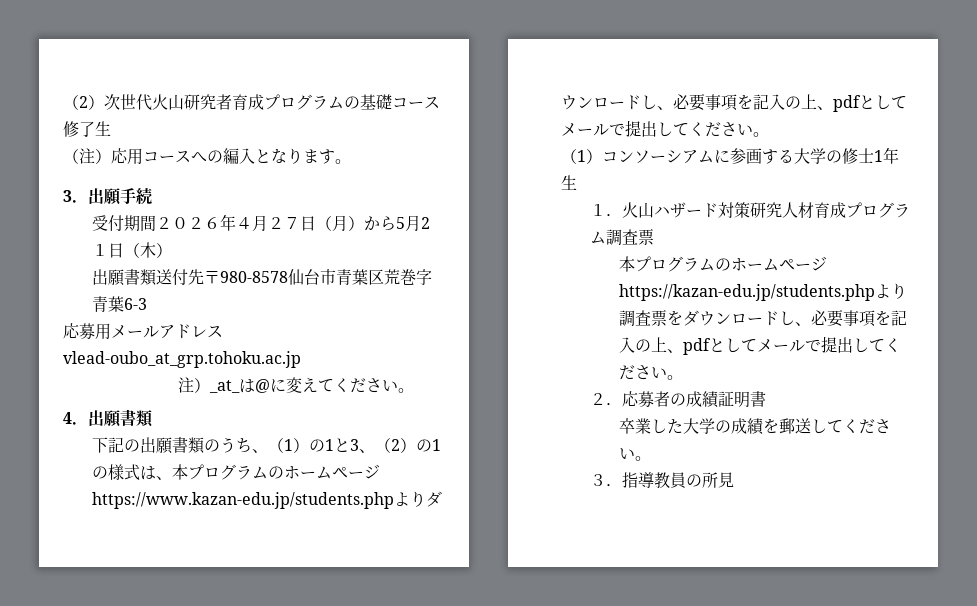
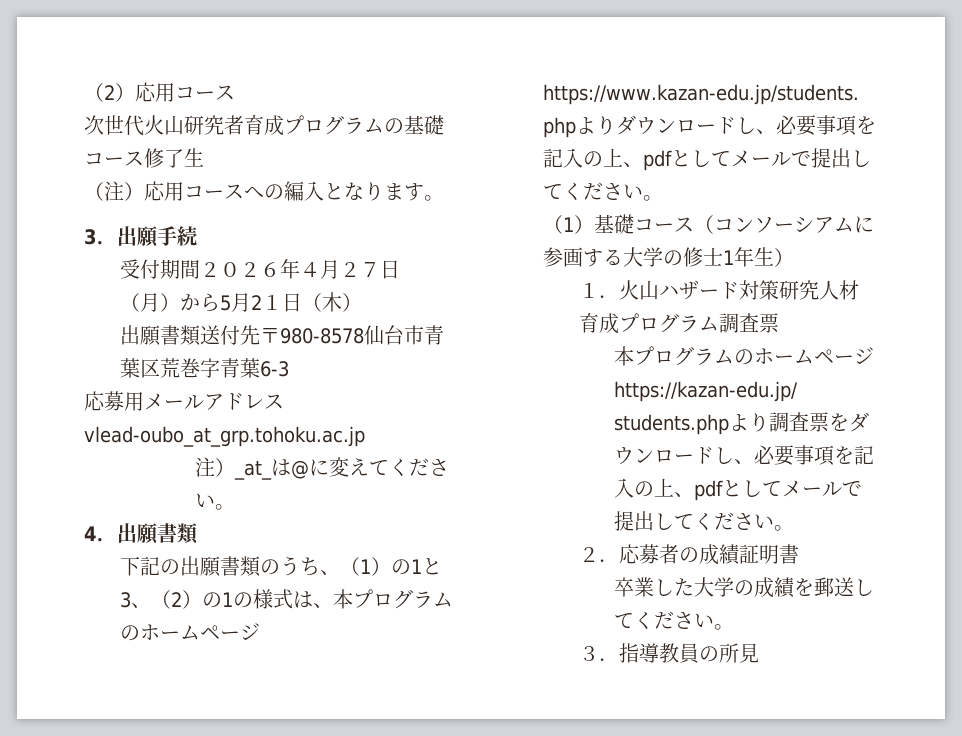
[63,95,104,110] （2） -> [84,82,235,102] （2）応用コース //
(603, 156) none -> [593,214,714,234] 基礎コース（
(578, 182) none -> [773,248,794,267] ）

